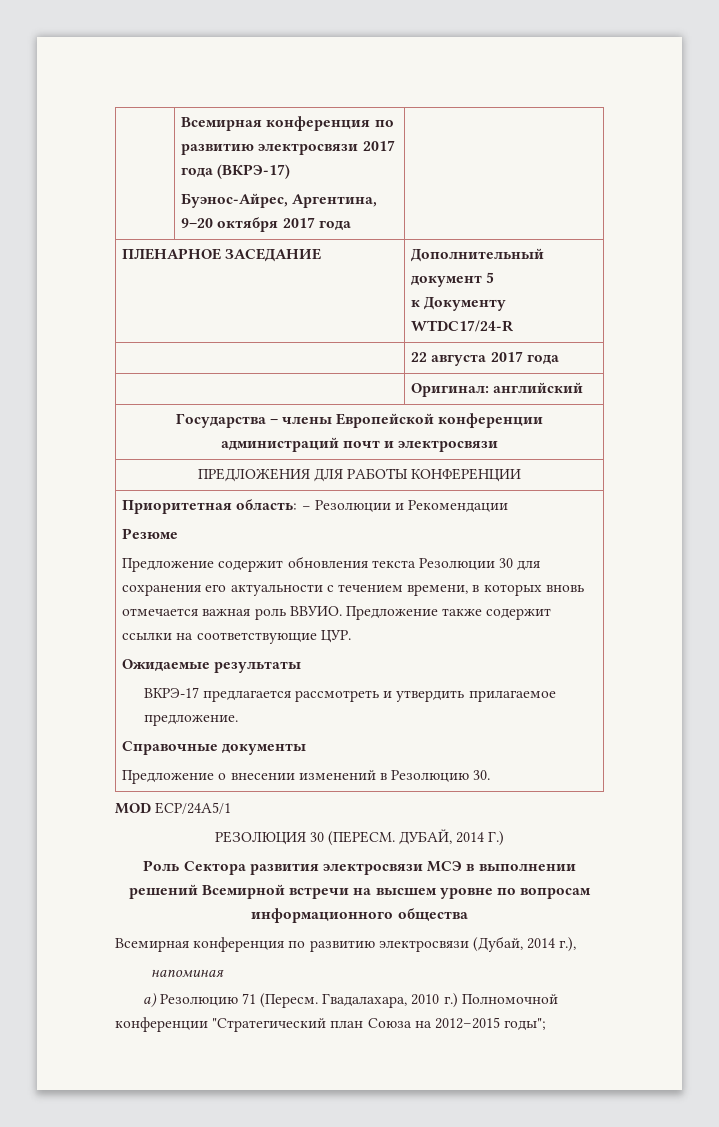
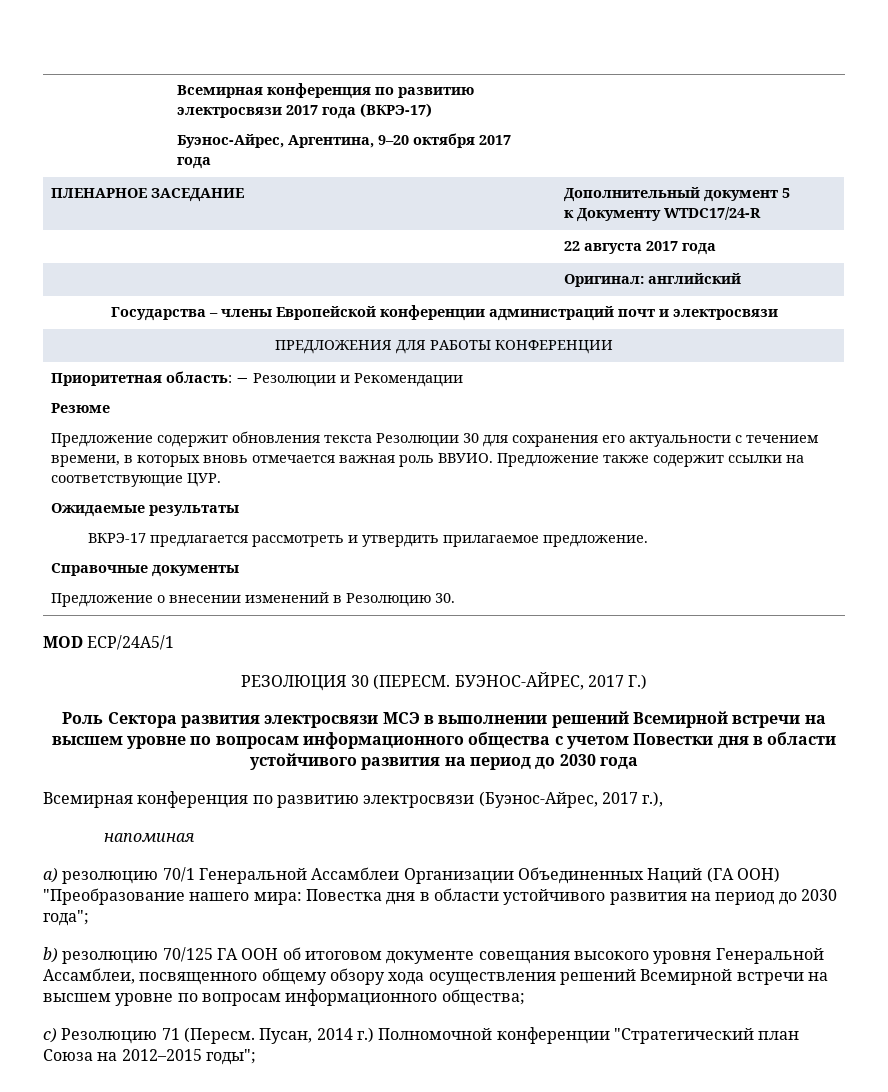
[399,829,485,845] ДУБАЙ, 2014 -> [454,672,624,690] БУЭНОС-АЙРЕС, 2017
[115,936,556,952] // Всемирная конференция по развитию электросвязи (Дубай, 2014 -> [554,732,837,749] [250,753,638,770] [43,791,638,808] с учетом Повестки дня в области устойчивого развития на период до 2030 года // Всемирная конференция по развитию электросвязи (Буэнос-Айрес, 2017
(157, 1000) none -> [62,867,780,884] [43,888,837,905] [43,910,89,926] [43,947,824,964] [43,968,828,985] [43,989,525,1006] [43,1027,57,1043] резолюцию 70/1 Генеральной Ассамблеи Организации Объединенных Наций (ГА ООН) "Преобразование нашего мира: Повестка дня в области устойчивого развития на период до 2030 года"; // b) резолюцию 70/125 ГА ООН об итоговом документе совещания высокого уровня Генеральной Ассамблеи, посвященного общему обзору хода осуществления решений Всемирной встречи на высшем уровне по вопросам информационного общества; // с)
[322,994,440,1008] Гвадалахара, 2010 -> [259,1028,353,1044] Пусан, 2014

